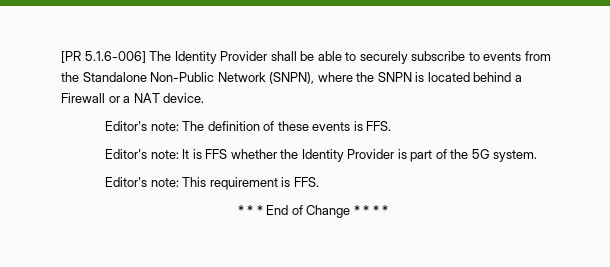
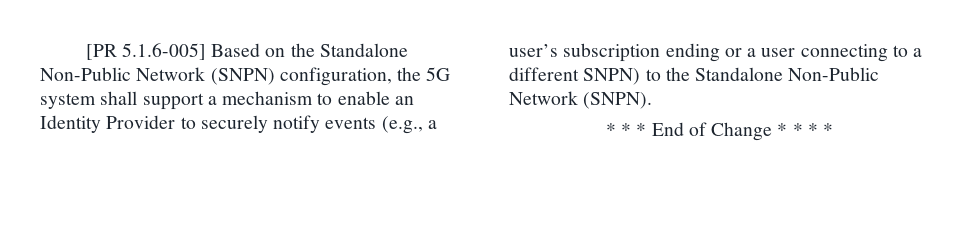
[84,51,551,64] [61,72,522,84] [61,93,205,103] [104,121,392,131] [104,149,538,162] [104,177,319,190] 5.1.6-006] The Identity Provider shall be able to securely subscribe to events from the Standalone Non-Public Network (SNPN), where the SNPN is located behind a Firewall or a NAT device. // Editor's note: The definition of these events is FFS. // Editor's note: It is FFS whether the Identity Provider is part of the 5G system. // Editor's note: This requirement is FFS. -> [121,43,408,60] [40,67,451,86] [40,91,414,110] [40,115,437,134] [509,43,923,62] [509,67,880,85] [509,91,653,109] 5.1.6-005] Based on the Standalone Non-Public Network (SNPN) configuration, the 5G system shall support a mechanism to enable an Identity Provider to securely notify events (e.g., a user’s subscription ending or a user connecting to a different SNPN) to the Standalone Non-Public Network (SNPN).

